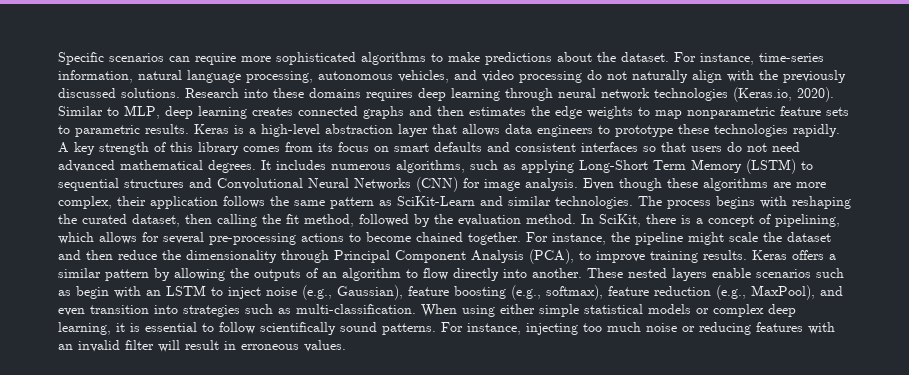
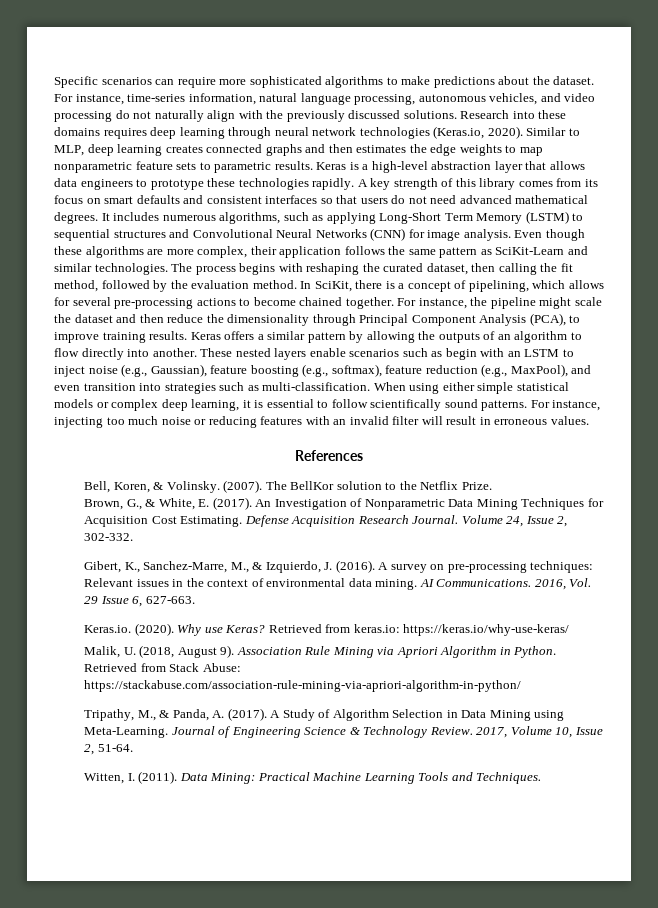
(346, 346) none -> [295,450,363,461] [84,480,492,493] [84,497,604,510] [84,515,568,527] [84,533,134,541] [84,560,594,573] [84,578,592,590] [84,596,195,607] [84,623,570,636] [84,645,557,658] [84,663,241,672] [84,680,522,692] [84,708,565,721] [84,726,603,738] [84,744,133,755] [84,771,542,784] // References // Bell, Koren, & Volinsky. (2007). The BellKor solution to the Netflix Prize. // Brown, G., & White, E. (2017). An Investigation of Nonparametric Data Mining Techniques for Acquisition Cost Estimating. Defense Acquisition Research Journal. Volume 24, Issue 2, 302-332. // Gibert, K., Sanchez-Marre, M., & Izquierdo, J. (2016). A survey on pre-processing techniques: Relevant issues in the context of environmental data mining. AI Communications. 2016, Vol. 29 Issue 6, 627-663. // Keras.io. (2020). Why use Keras? Retrieved from keras.io: https://keras.io/why-use-keras/ // Malik, U. (2018, August 9). Association Rule Mining via Apriori Algorithm in Python. Retrieved from Stack Abuse: https://stackabuse.com/association-rule-mining-via-apriori-algorithm-in-python/ // Tripathy, M., & Panda, A. (2017). A Study of Algorithm Selection in Data Mining using Meta-Learning. Journal of Engineering Science & Technology Review. 2017, Volume 10, Issue 2, 51-64. // Witten, I. (2011). Data Mining: Practical Machine Learning Tools and Techniques.

